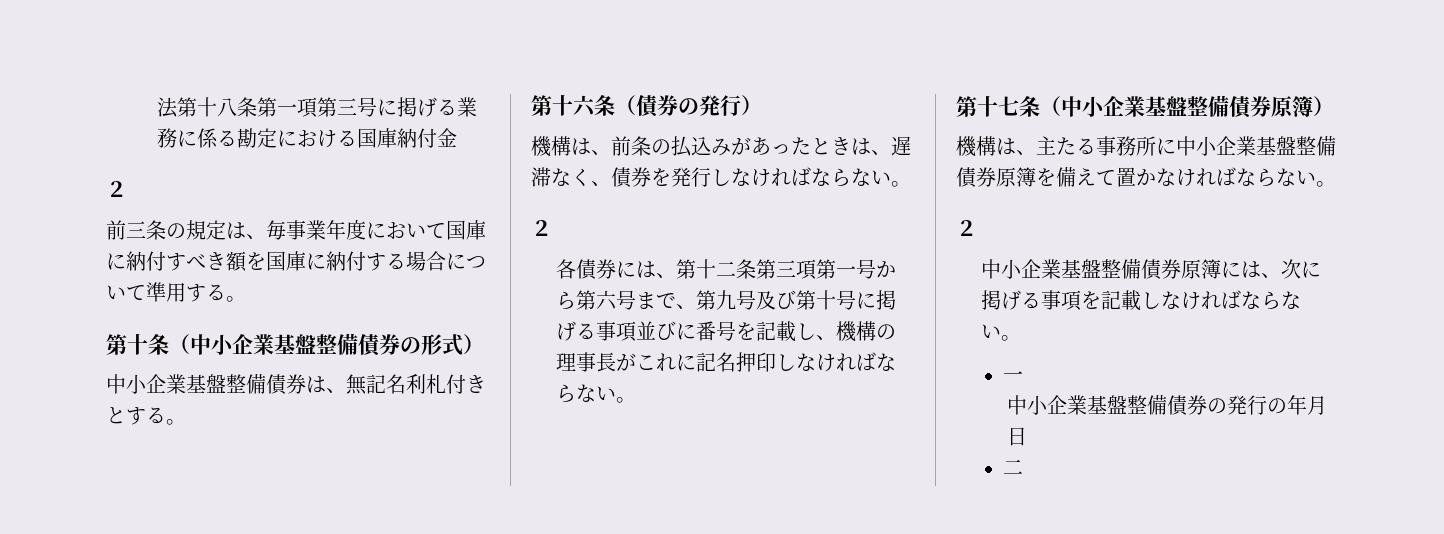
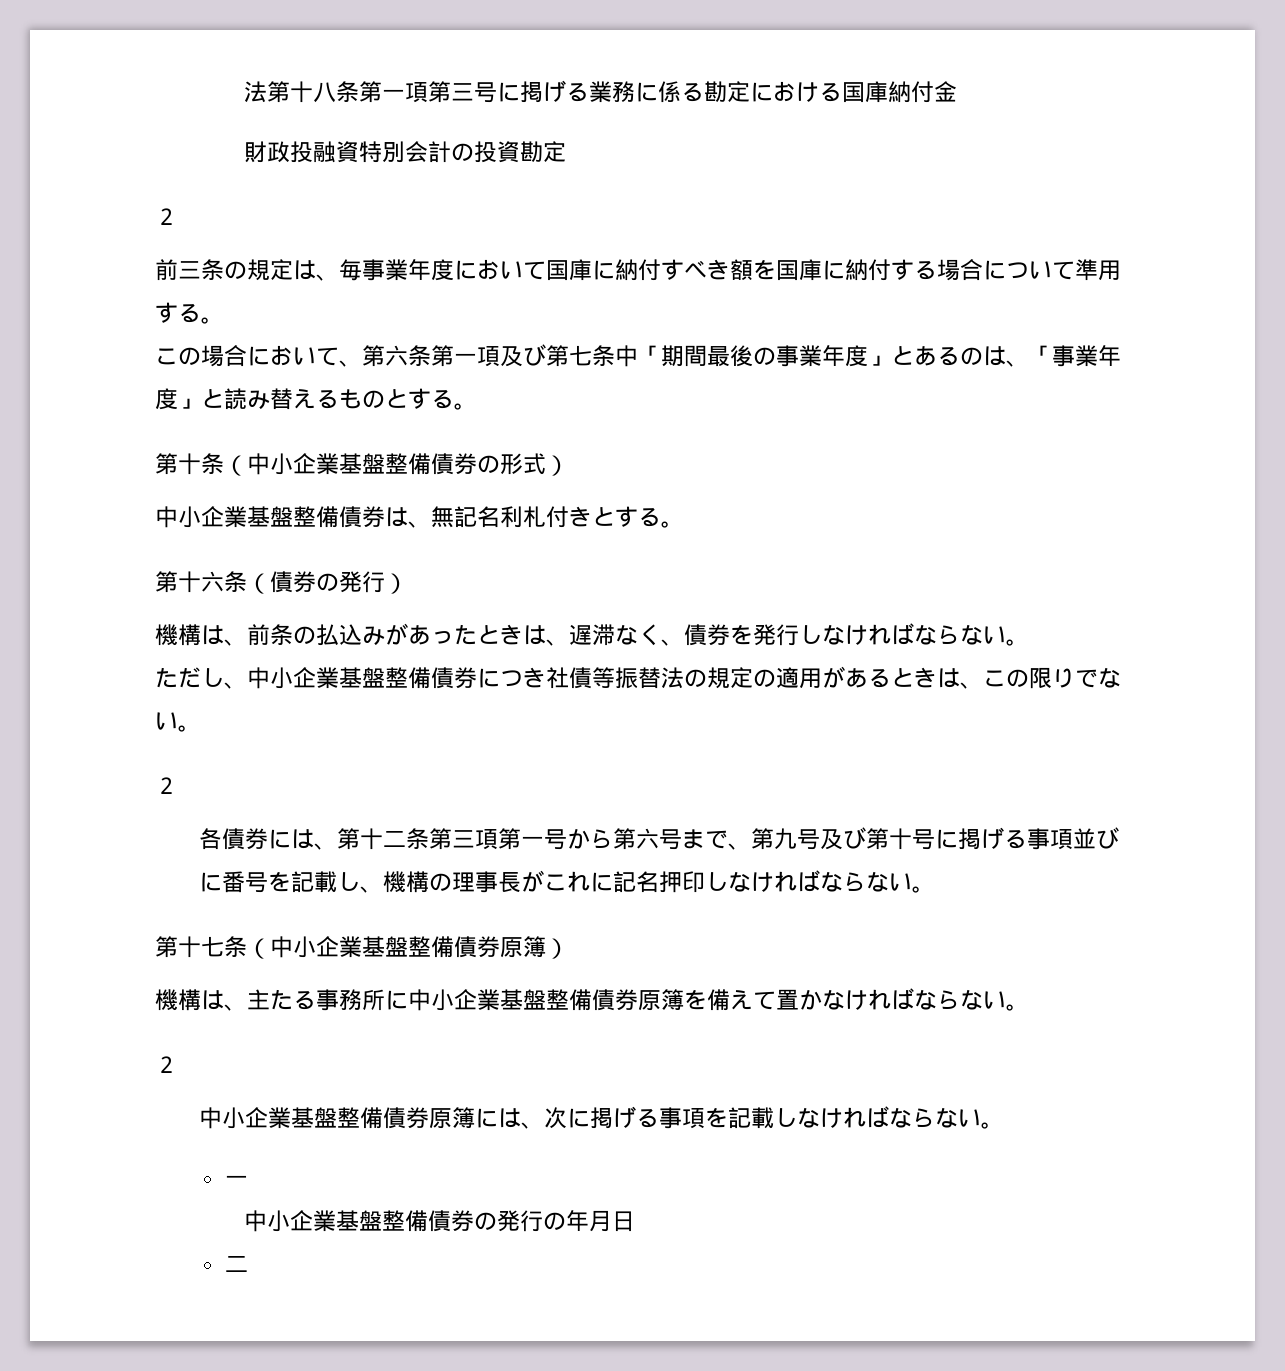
(457, 137) none -> [243,141,566,163] // 財政投融資特別会計の投資勘定
(246, 299) none -> [155,344,1121,367] [155,388,477,410] // この場合において、第六条第一項及び第七条中「期間最後の事業年度」とあるのは、「事業年度」と読み替えるものとする。
(911, 184) none -> [155,666,1121,689] [155,712,201,732] // ただし、中小企業基盤整備債券につき社債等振替法の規定の適用があるときは、この限りでない。

